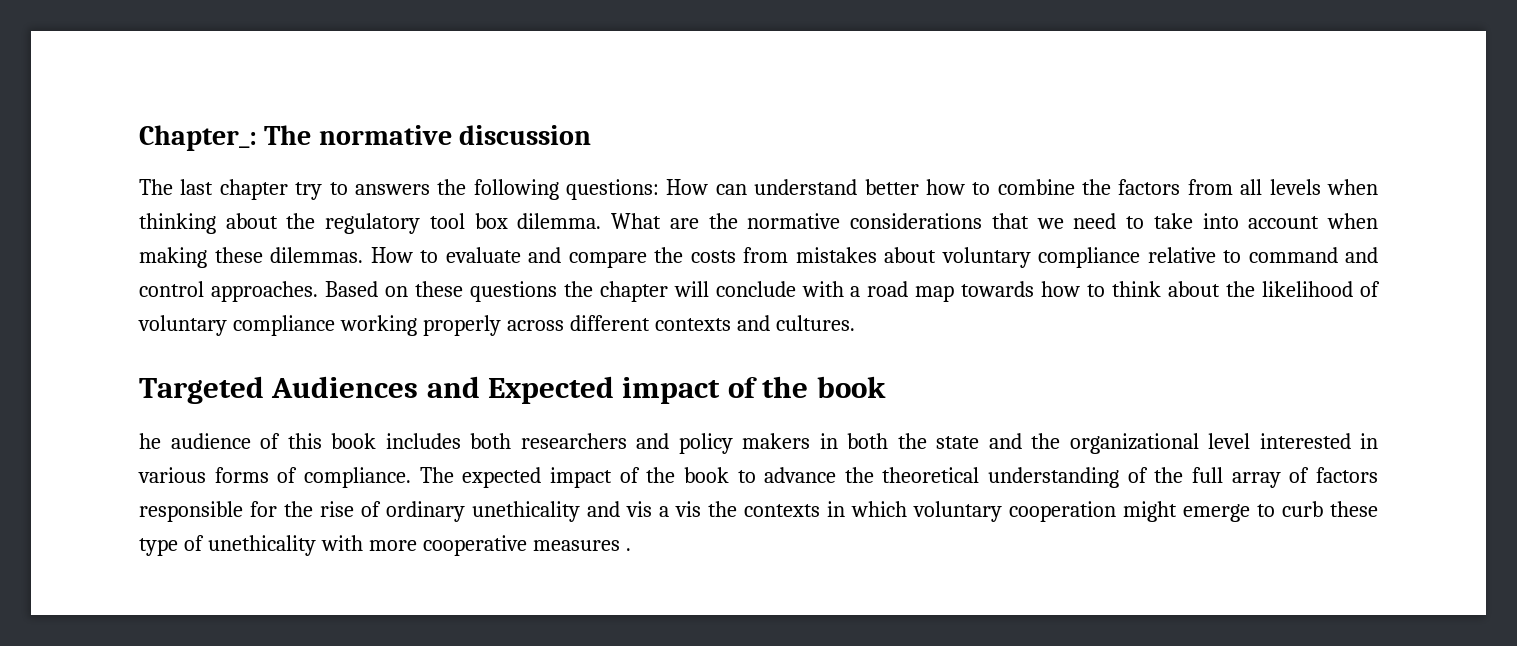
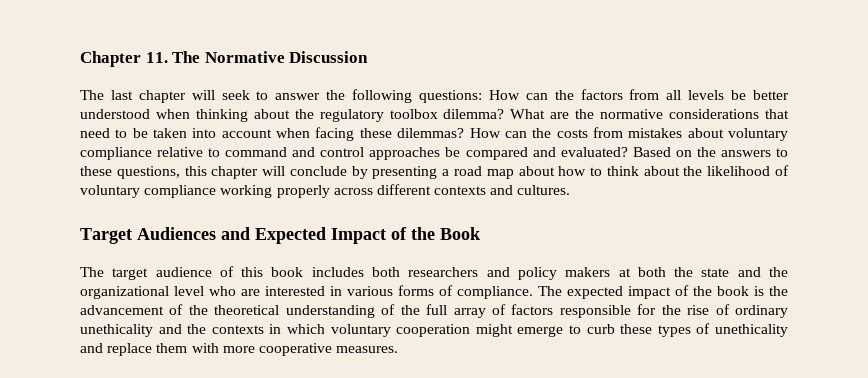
[139,125,592,151] Chapter_: The normative discussion -> [80,51,369,67] Chapter 11. The Normative Discussion
[295,182,430,200] try to answers -> [191,90,321,100] will seek to answer
[754,179,1075,195] understand better how to combine -> (548, 96) none
(1321, 187) none -> [731,90,790,100] [80,109,150,119] be better understood
[429,213,602,229] tool box dilemma. -> [389,109,505,119] toolbox dilemma?
[1036,218,1064,229] we -> (789, 114) none
[1153,213,1193,229] take -> [132,128,188,138] be taken
[139,247,647,268] making these dilemmas. How to evaluate and compare -> [315,127,527,141] facing these dilemmas? How can
[210,281,593,302] approaches. Based on these questions the -> [369,147,788,160] [80,166,207,179] approaches be compared and evaluated? Based on the answers to these questions, this
[801,281,844,297] with -> [351,166,438,179] by presenting
[961,281,1035,297] towards -> [518,166,555,176] about
[139,376,264,404] Targeted -> [80,228,132,244] Target
[622,376,886,404] [139,433,161,449] impact of the book // he -> [331,227,480,244] [80,267,149,280] Impact of the Book // The target
[819,433,838,449] in -> [618,268,631,277] at
(1250, 441) none -> [209,286,260,296] who are
[737,467,837,483] to advance -> [754,286,788,296] [80,304,184,315] is the advancement of
[626,501,701,517] vis a vis -> (182, 329) none
[139,538,178,556] type -> [657,325,691,337] types
(316, 545) none -> [80,343,188,356] and replace them
[532,540,631,551] measures . -> [336,346,399,353] measures.

